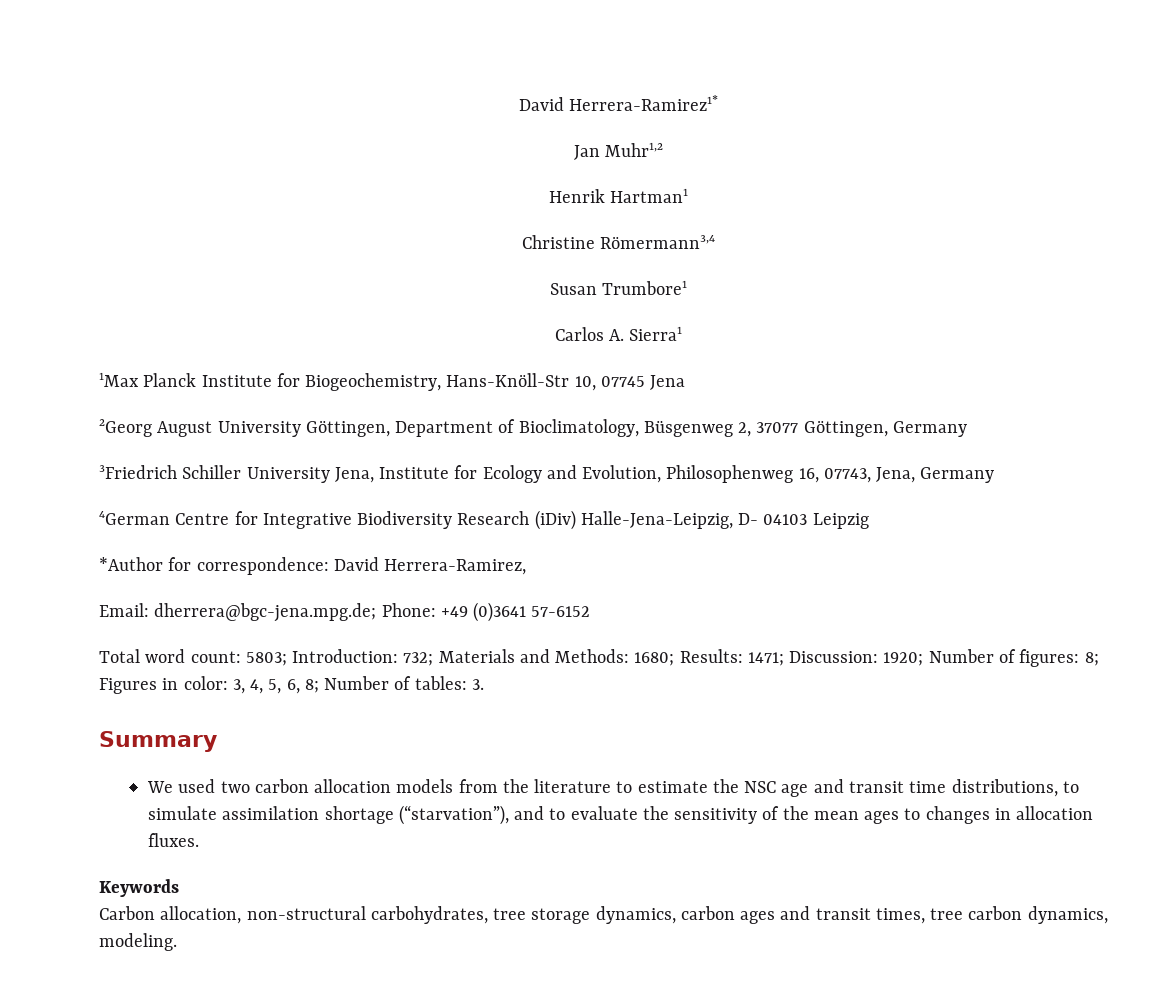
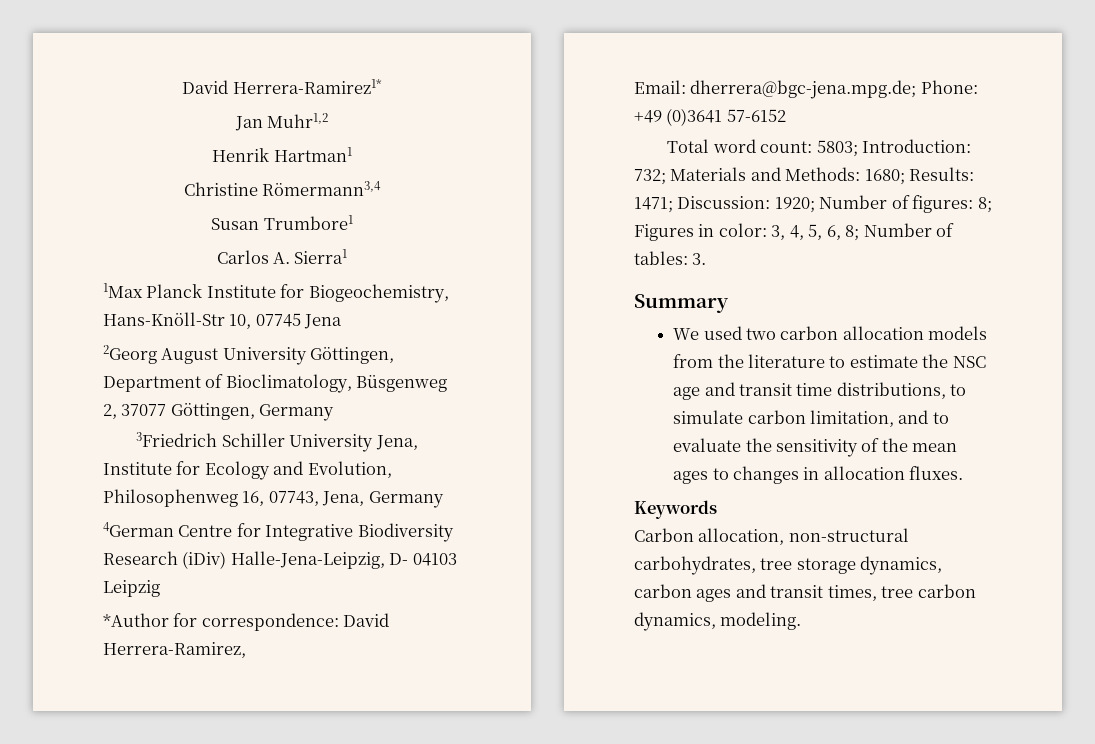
[222,805,509,825] assimilation shortage (“starvation”), -> [747,410,895,427] carbon limitation,

